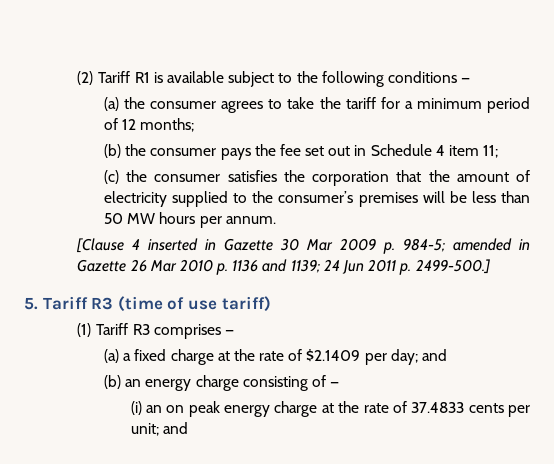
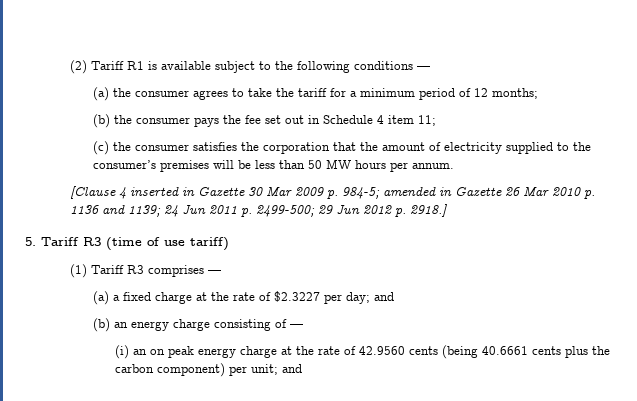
[415,259,490,274] 2499-500.] -> [256,204,448,217] 2499-500; 29 Jun 2012 p. 2918.]
[306,349,361,362] $2.1409 -> [273,291,320,302] $2.3227
[411,402,504,413] 37.4833 cents -> [359,345,611,359] [115,363,226,377] 42.9560 cents (being 40.6661 cents plus the carbon component)

